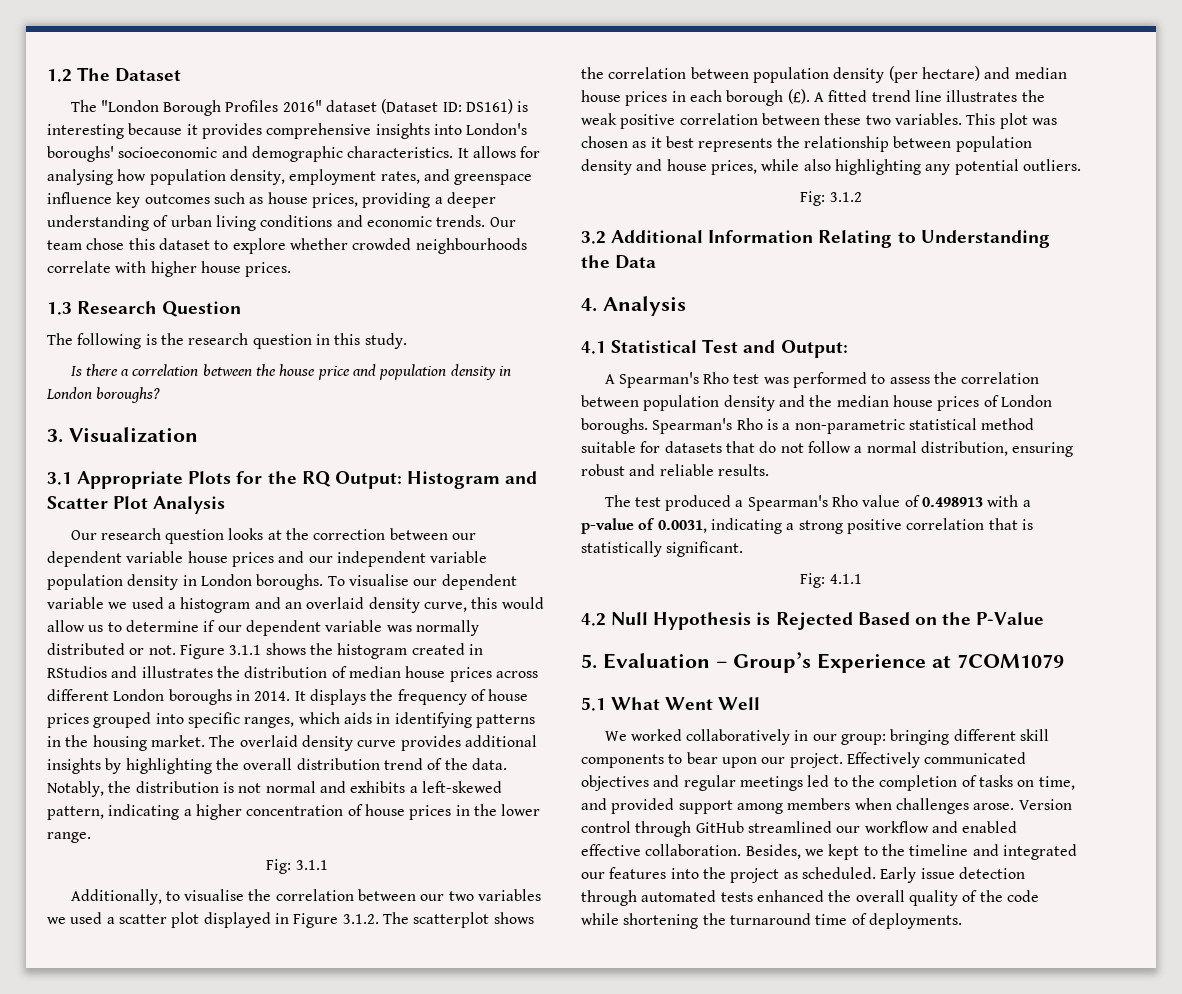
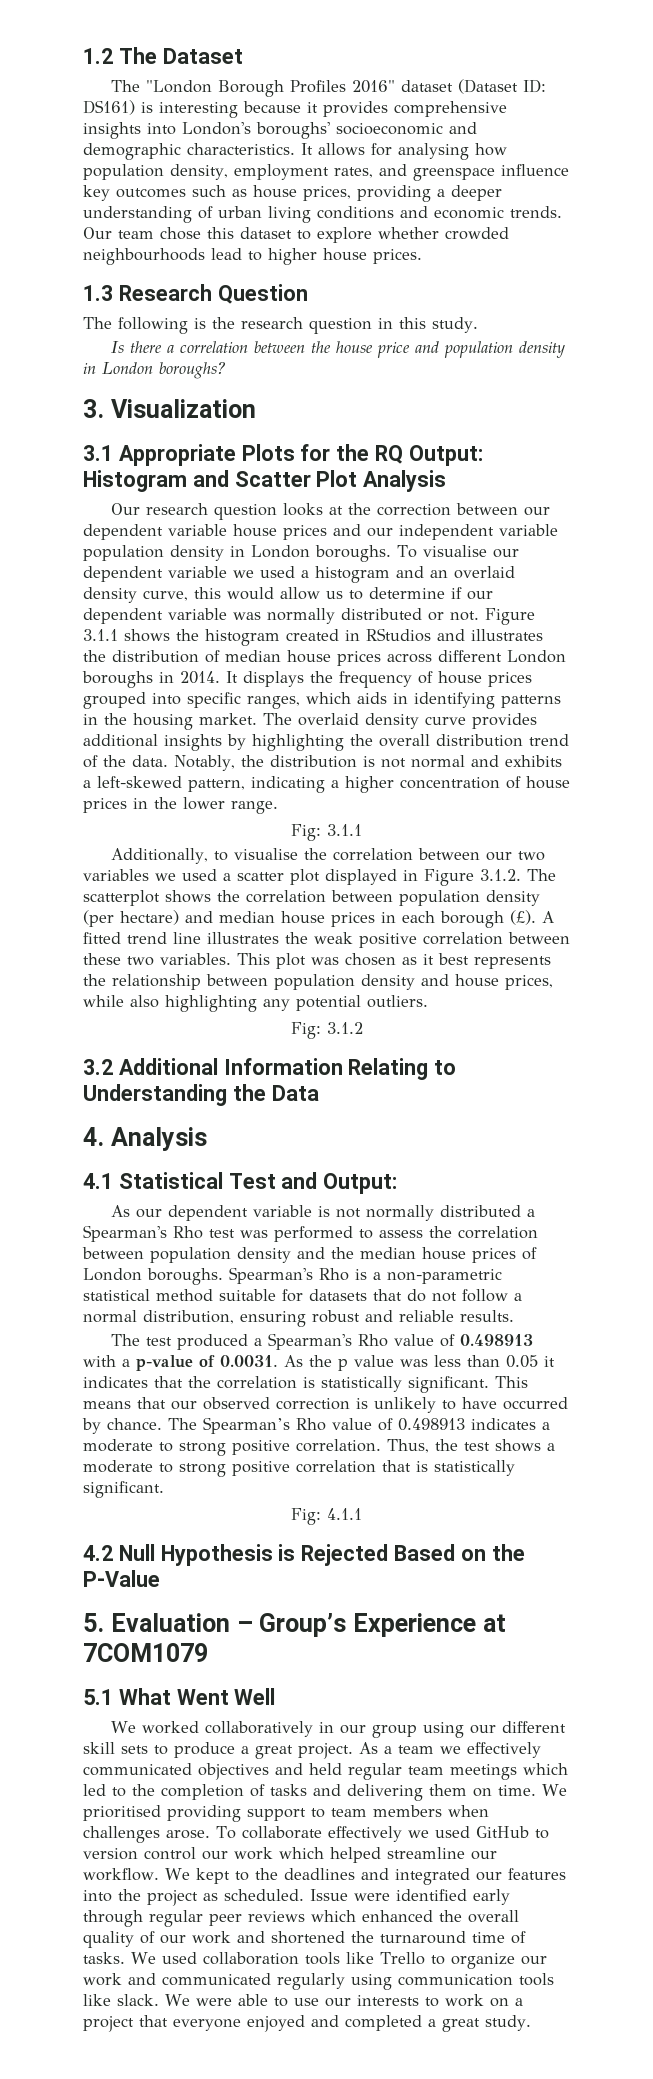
[47,261,147,273] correlate with -> [211,248,262,261] lead to
[604,374,615,384] A -> [110,1205,535,1221] As our dependent variable is not normally distributed a
[657,518,795,534] 0.0031, indicating a -> [220,1355,555,1371] [83,1376,528,1393] [83,1397,568,1413] [82,1417,550,1434] [83,1439,555,1456] [83,1460,173,1473] 0.0031. As the p value was less than 0.05 it indicates that the correlation is statistically significant. This means that our observed correction is unlikely to have occurred by chance. The Spearman’s Rho value of 0.498913 indicates a moderate to strong positive correlation. Thus, the test shows a moderate to
[841,729,1050,745] [581,752,1027,768] [581,775,803,791] group: bringing different skill components to bear upon our project. Effectively communicated objectives and regular meetings -> [371,1721,566,1738] [83,1742,541,1759] [83,1763,568,1780] group using our different skill sets to produce a great project. As a team we effectively communicated objectives and held regular team meetings which
[1017,776,1075,790] [581,798,1072,814] [581,821,1018,837] [581,844,824,859] on time, and provided support among members when challenges arose. Version control through GitHub streamlined our workflow and enabled effective collaboration. Besides, we -> [313,1784,567,1801] [83,1805,489,1822] [83,1826,549,1843] [83,1847,497,1863] [83,1868,190,1881] and delivering them on time. We prioritised providing support to team members when challenges arose. To collaborate effectively we used GitHub to version control our work which helped streamline our workflow. We
[909,844,969,856] timeline -> [283,1868,355,1880] deadlines
[880,867,1025,883] [581,890,753,906] Early issue detection through automated tests -> [310,1889,510,1905] [83,1910,356,1927] Issue were identified early through regular peer reviews which
[979,890,1039,902] [581,913,962,929] the code while shortening the turnaround time of deployments. -> [160,1931,526,1944] [83,1952,547,1969] [83,1973,554,1990] [83,1994,523,2007] [83,2015,531,2032] our work and shortened the turnaround time of tasks. We used collaboration tools like Trello to organize our work and communicated regularly using communication tools like slack. We were able to use our interests to work on a project that everyone enjoyed and completed a great study.

